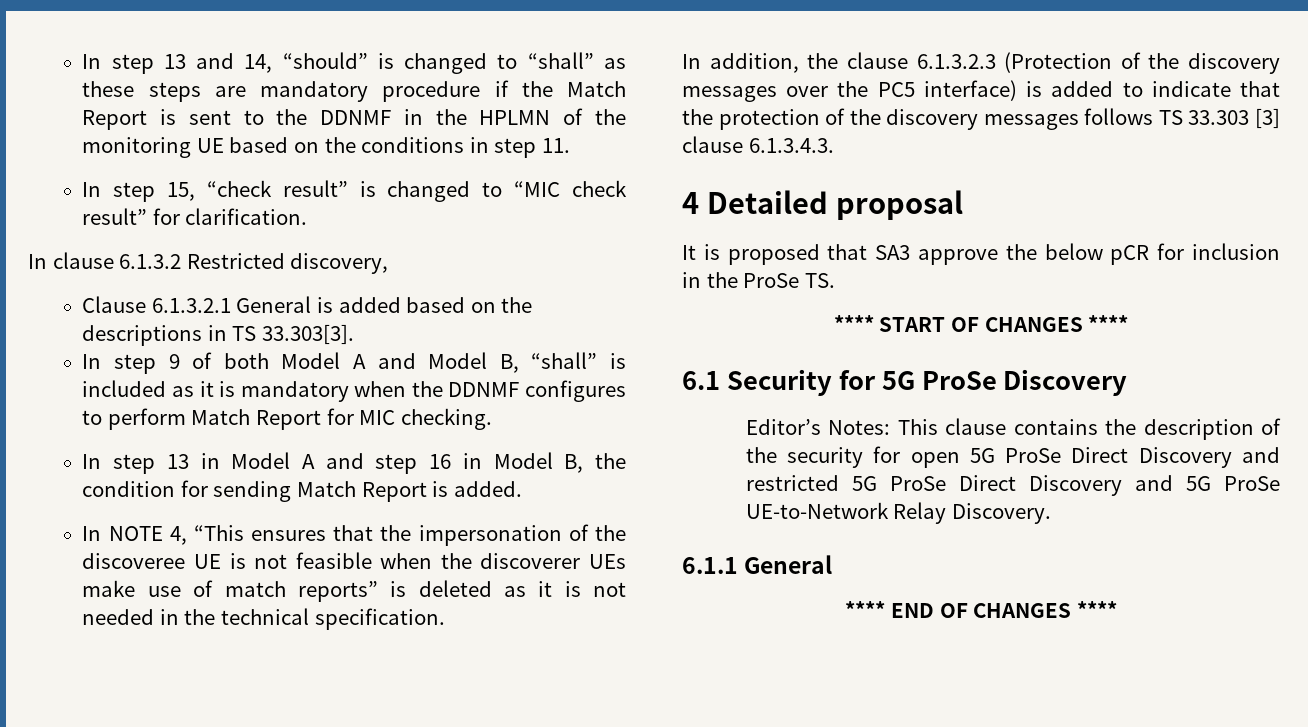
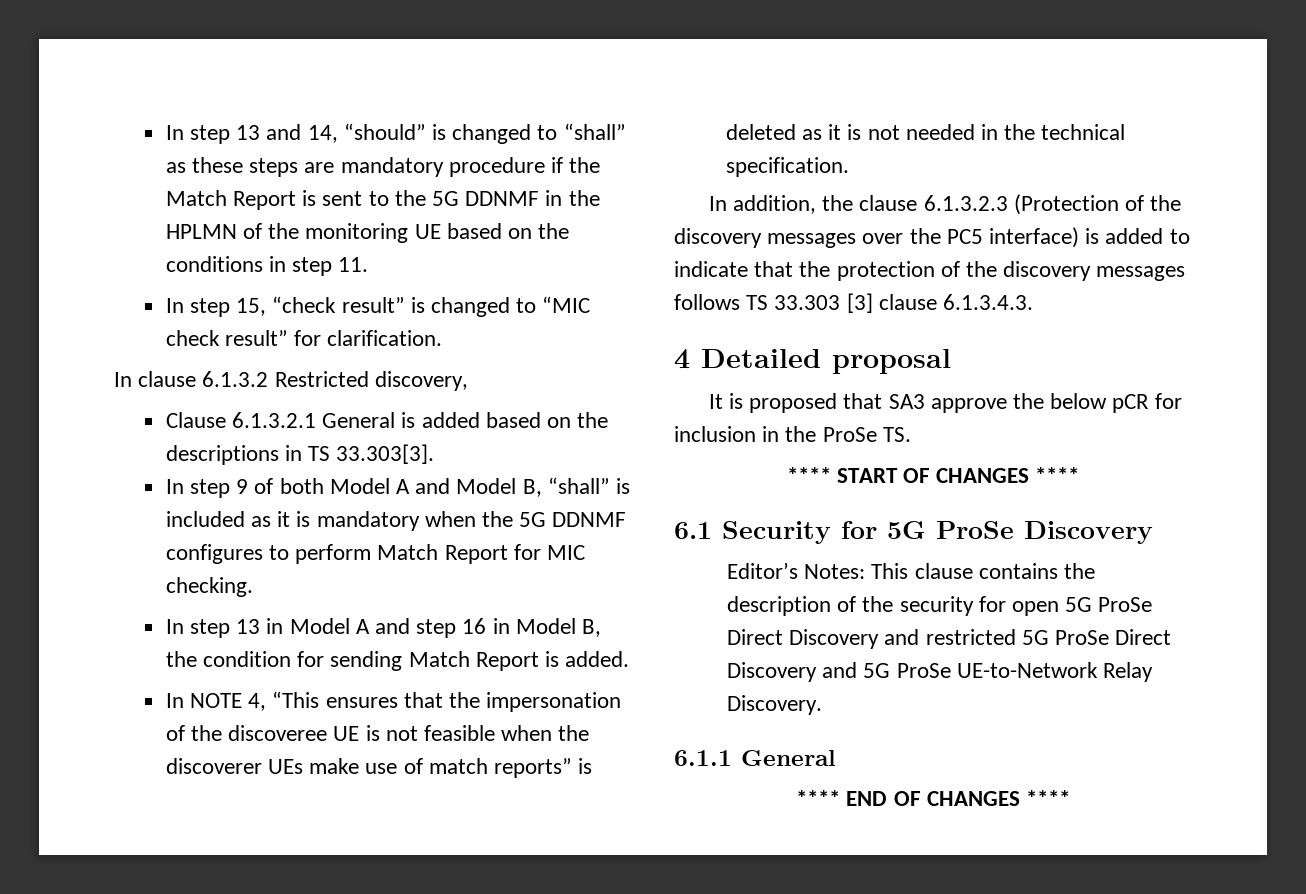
(308, 117) none -> [432,191,460,206] 5G
(443, 389) none -> [519,512,547,527] 5G

